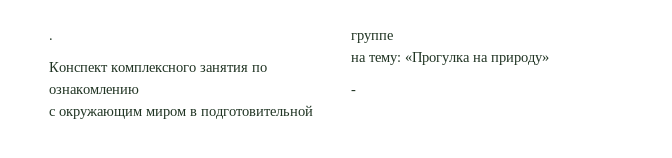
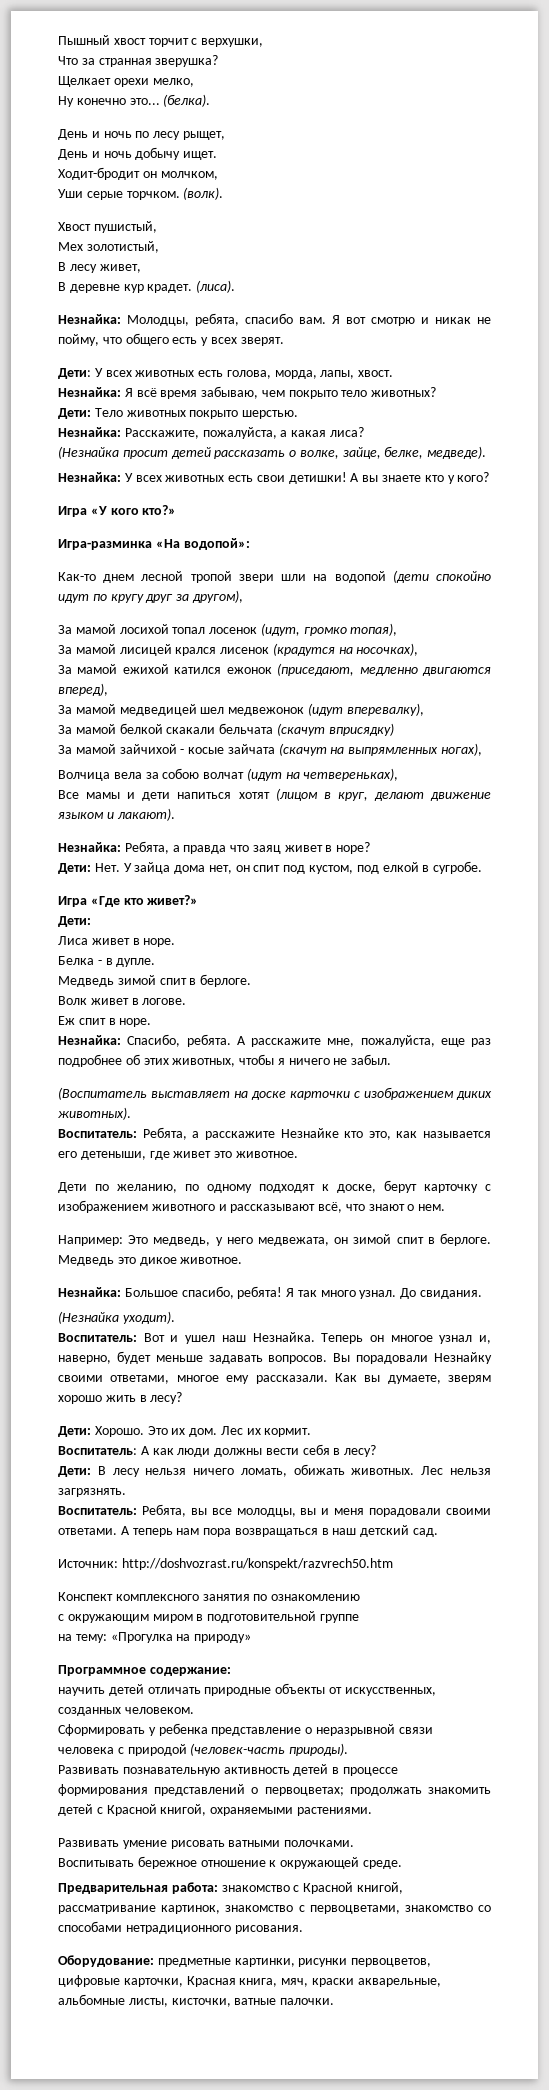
[49,38,53,40] . -> [58,35,264,47] [58,55,219,67] [58,76,194,87] [58,94,211,107] [58,129,225,140] [58,147,218,160] [58,167,218,180] [58,187,224,200] [58,221,157,233] [58,241,159,253] [58,262,141,273] [58,280,236,293] [58,313,491,326] [58,333,284,346] [58,368,394,379] [58,386,437,399] [58,408,299,419] [58,427,364,439] [58,446,487,459] [58,472,490,484] [58,505,177,517] [58,538,250,550] [58,570,492,583] [58,590,243,603] [58,623,398,636] [58,643,419,656] [58,663,491,676] [58,683,108,696] [58,703,424,716] [58,723,394,736] [58,743,483,756] [58,768,399,781] [58,788,492,801] [58,808,175,821] [58,841,371,854] [58,861,483,874] [58,895,199,907] [58,916,91,927] [58,936,176,947] [58,956,156,967] [58,974,252,987] [58,996,187,1005] [58,1016,152,1027] [58,1034,491,1047] [58,1054,392,1067] [58,1087,492,1100] [58,1107,131,1120] [58,1127,491,1140] [58,1151,298,1160] [58,1180,491,1193] [58,1200,446,1213] [58,1233,491,1246] [58,1255,243,1266] [58,1286,483,1299] [58,1311,175,1324] [58,1332,491,1344] [58,1351,492,1364] [58,1373,491,1384] [58,1392,183,1404] [58,1426,312,1437] [58,1444,377,1457] [58,1464,491,1477] [58,1488,126,1497] [58,1504,492,1517] [58,1525,439,1537] [58,1558,393,1570] Пышный хвост торчит с верхушки, // Что за странная зверушка? // Щелкает орехи мелко, // Ну конечно это... (белка). // День и ночь по лесу рыщет, // День и ночь добычу ищет. // Ходит-бродит он молчком, // Уши серые торчком. (волк). // Хвост пушистый, // Мех золотистый, // В лесу живет, // В деревне кур крадет. (лиса). // Незнайка: Молодцы, ребята, спасибо вам. Я вот смотрю и никак не пойму, что общего есть у всех зверят. // Дети: У всех животных есть голова, морда, лапы, хвост. // Незнайка: Я всё время забываю, чем покрыто тело животных? // Дети: Тело животных покрыто шерстью. // Незнайка: Расскажите, пожалуйста, а какая лиса? // (Незнайка просит детей рассказать о волке, зайце, белке, медведе). // Незнайка: У всех животных есть свои детишки! А вы знаете кто у кого? // Игра «У кого кто?» // Игра-разминка «На водопой»: // Как-то днем лесной тропой звери шли на водопой (дети спокойно идут по кругу друг за другом), // За мамой лосихой топал лосенок (идут, громко топая), // За мамой лисицей крался лисенок (крадутся на носочках), // За мамой ежихой катился ежонок (приседают, медленно двигаются вперед), // За мамой медведицей шел медвежонок (идут вперевалку), // За мамой белкой скакали бельчата (скачут вприсядку) // За мамой зайчихой - косые зайчата (скачут на выпрямленных ногах), // Волчица вела за собою волчат (идут на четвереньках), // Все мамы и дети напиться хотят (лицом в круг, делают движение языком и лакают). // Незнайка: Ребята, а правда что заяц живет в норе? // Дети: Нет. У зайца дома нет, он спит под кустом, под елкой в сугробе. // Игра «Где кто живет?» // Дети: // Лиса живет в норе. // Белка - в дупле. // Медведь зимой спит в берлоге. // Волк живет в логове. // Еж спит в норе. // Незнайка: Спасибо, ребята. А расскажите мне, пожалуйста, еще раз подробнее об этих животных, чтобы я ничего не забыл. // (Воспитатель выставляет на доске карточки с изображением диких животных). // Воспитатель: Ребята, а расскажите Незнайке кто это, как называется его детеныши, где живет это животное. // Дети по желанию, по одному подходят к доске, берут карточку с изображением животного и рассказывают всё, что знают о нем. // Например: Это медведь, у него медвежата, он зимой спит в берлоге. Медведь это дикое животное. // Незнайка: Большое спасибо, ребята! Я так много узнал. До свидания. // (Незнайка уходит). // Воспитатель: Вот и ушел наш Незнайка. Теперь он многое узнал и, наверно, будет меньше задавать вопросов. Вы порадовали Незнайку своими ответами, многое ему рассказали. Как вы думаете, зверям хорошо жить в лесу? // Дети: Хорошо. Это их дом. Лес их кормит. // Воспитатель: А как люди должны вести себя в лесу? // Дети: В лесу нельзя ничего ломать, обижать животных. Лес нельзя загрязнять. // Воспитатель: Ребята, вы все молодцы, вы и меня порадовали своими ответами. А теперь нам пора возвращаться в наш детский сад. // Источник: http://doshvozrast.ru/konspekt/razvrech50.htm
[351,90,356,94] - -> [58,1665,231,1676] [58,1683,436,1696] [58,1707,194,1716] [58,1723,433,1736] [58,1743,349,1756] [58,1764,398,1776] [58,1784,491,1796] [58,1804,372,1816] [58,1838,355,1849] [58,1856,402,1869] [58,1882,403,1894] [58,1905,491,1914] [58,1921,303,1934] [58,1955,432,1967] [58,1975,441,1987] [58,1994,335,2007] Программное содержание: // научить детей отличать природные объекты от искусственных, созданных человеком. // Сформировать у ребенка представление о неразрывной связи человека с природой (человек-часть природы). // Развивать познавательную активность детей в процессе формирования представлений о первоцветах; продолжать знакомить детей с Красной книгой, охраняемыми растениями. // Развивать умение рисовать ватными полочками. // Воспитывать бережное отношение к окружающей среде. // Предварительная работа: знакомство с Красной книгой, рассматривание картинок, знакомство с первоцветами, знакомство со способами нетрадиционного рисования. // Оборудование: предметные картинки, рисунки первоцветов, цифровые карточки, Красная книга, мяч, краски акварельные, альбомные листы, кисточки, ватные палочки.

